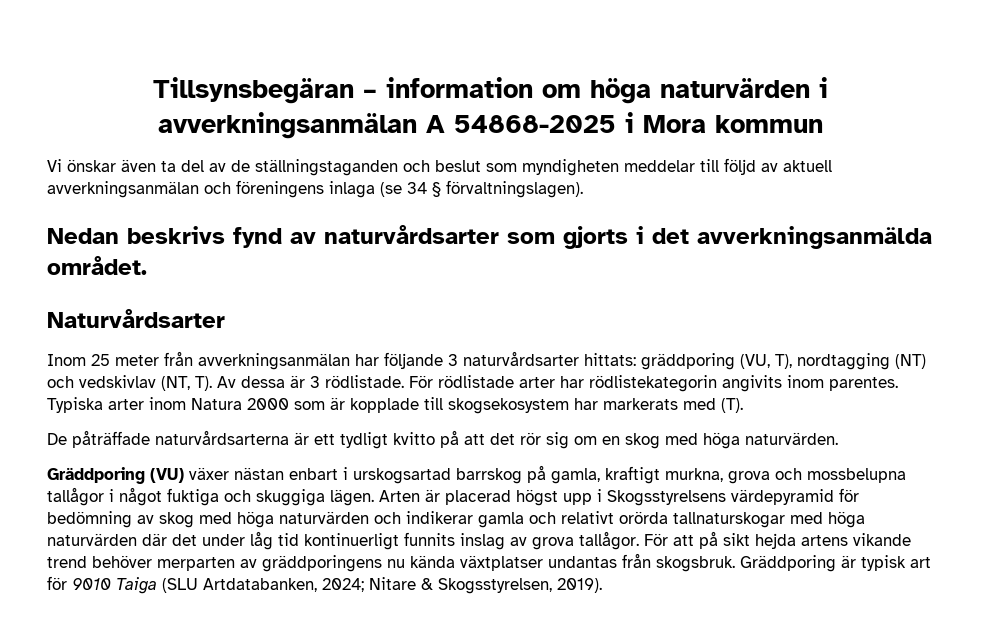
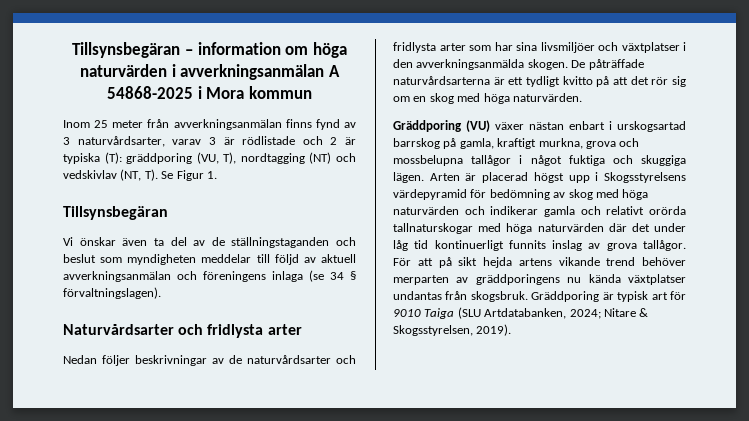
(823, 124) none -> [63,119,356,130] [63,136,356,147] [63,152,356,164] [63,169,217,181] [63,206,168,220] // Inom 25 meter från avverkningsanmälan finns fynd av 3 naturvårdsarter, varav 3 är rödlistade och 2 är typiska (T): gräddporing (VU, T), nordtagging (NT) och vedskivlav (NT, T). Se Figur 1. // Tillsynsbegäran
[47,224,932,249] [47,255,147,275] [47,308,225,328] [47,351,926,370] [47,375,898,392] [47,397,743,414] Nedan beskrivs fynd av naturvårdsarter som gjorts i det avverkningsanmälda området. // Naturvårdsarter // Inom 25 meter från avverkningsanmälan har följande 3 naturvårdsarter hittats: gräddporing (VU, T), nordtagging (NT) och vedskivlav (NT, T). Av dessa är 3 rödlistade. För rödlistade arter har rödlistekategorin angivits inom parentes. Typiska arter inom Natura 2000 som är kopplade till skogsekosystem har markerats med (T). // -> [63,324,302,338] [63,355,356,366] [393,42,686,53] [393,59,568,70] Naturvårdsarter och fridlysta arter // Nedan följer beskrivningar av de naturvårdsarter och fridlysta arter som har sina livsmiljöer och växtplatser i den avverkningsanmälda skogen.

